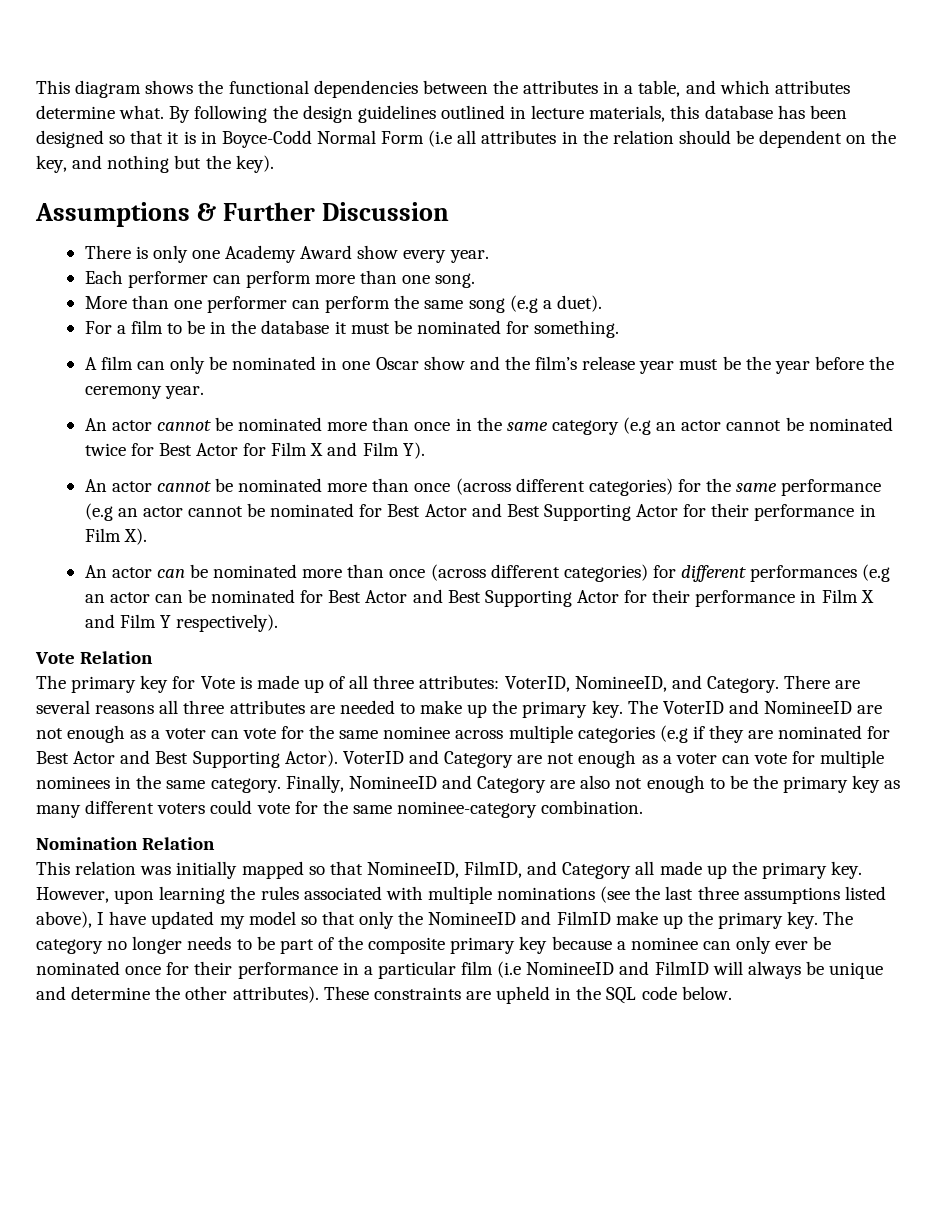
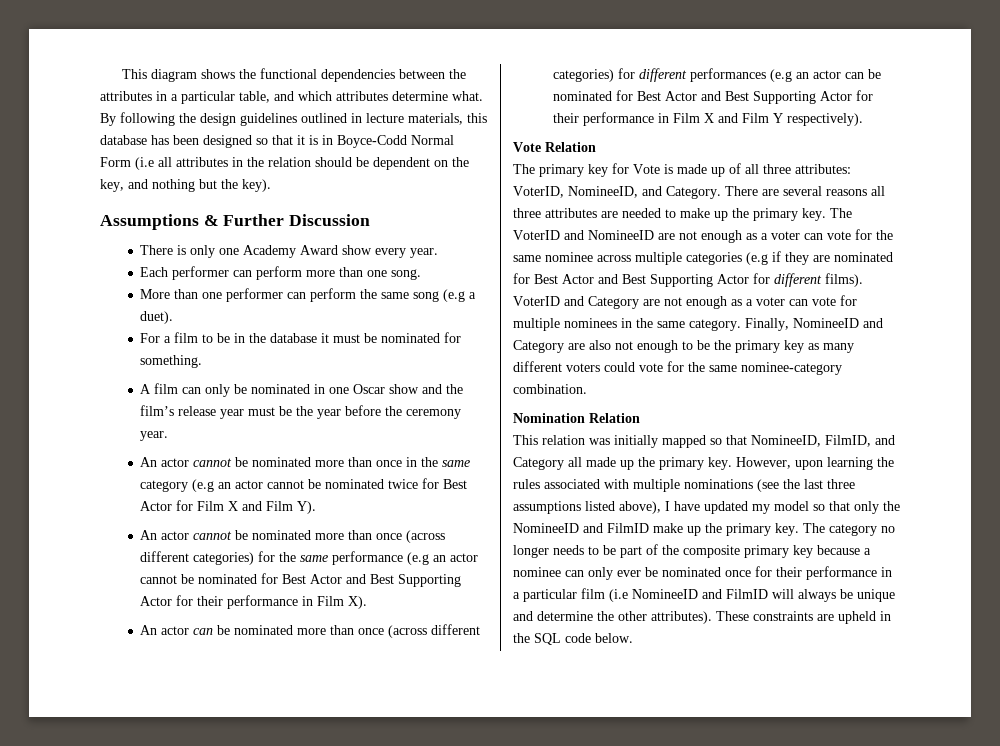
(634, 89) none -> [181,91,235,104] particular
[284,750,338,767] Actor). -> [717,273,863,287] Actor for different films).

